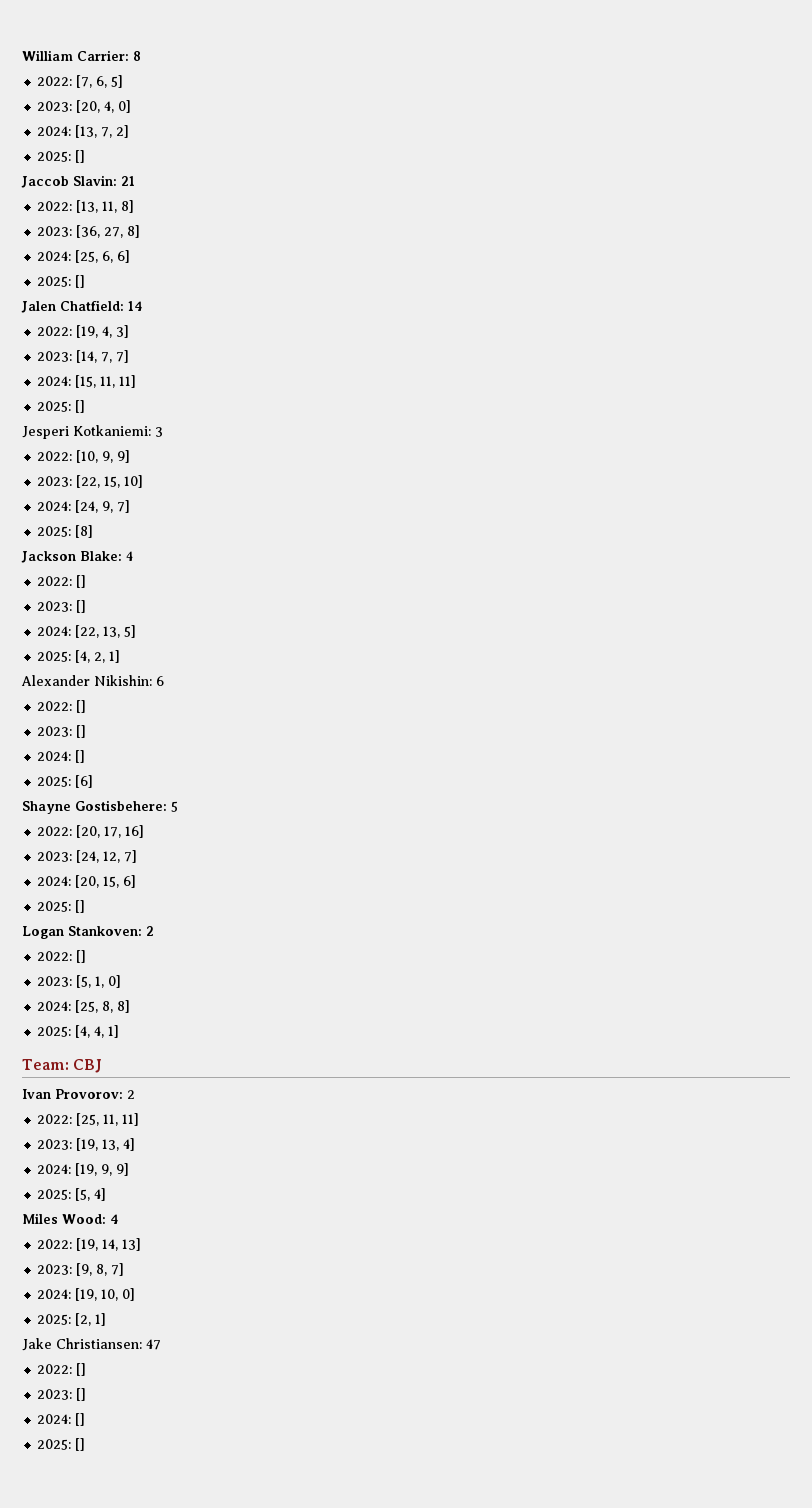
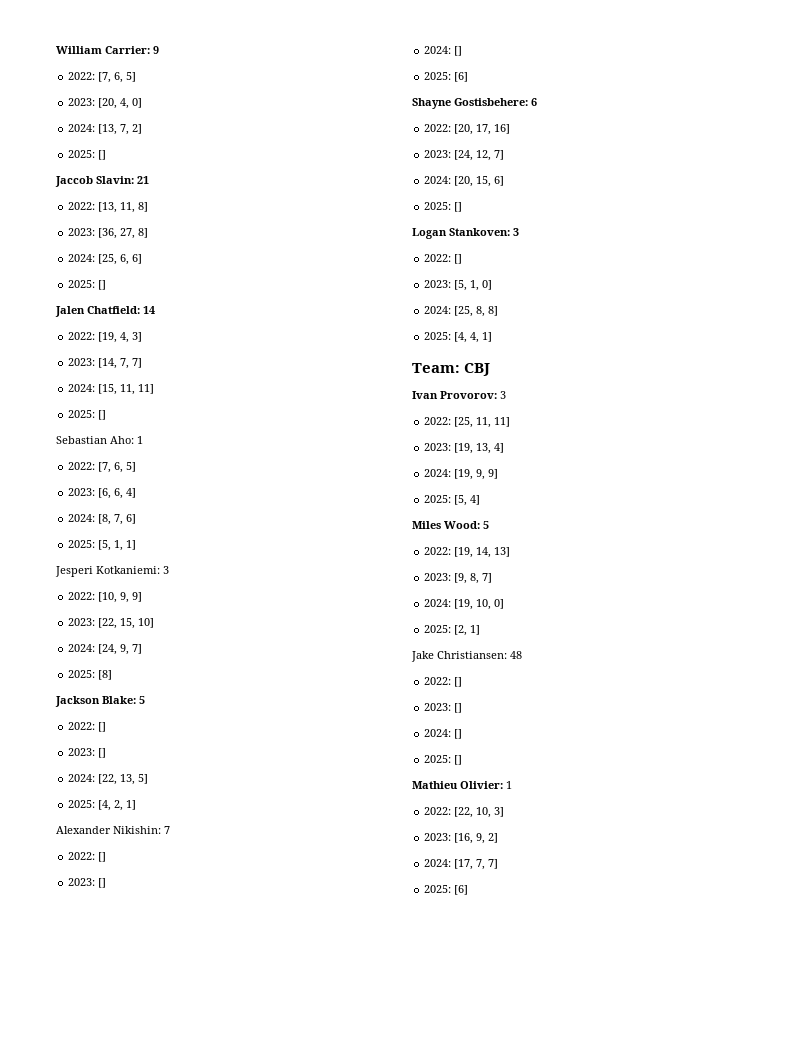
[133,51,141,61] 8 -> [153,46,159,54] 9
(86, 406) none -> [56,436,143,444] [68,462,137,473] [68,488,137,499] [68,514,137,525] [68,540,137,551] // Sebastian Aho: 1 // 2022: [7, 6, 5] // 2023: [6, 6, 4] // 2024: [8, 7, 6] // 2025: [5, 1, 1]
[126,551,133,561] 4 -> [139,696,145,704] 5
[156,676,164,686] 6 -> [164,826,170,834] 7
[171,801,178,812] 5 -> [531,98,537,106] 6
[146,926,154,936] 2 -> [513,228,519,236] 3
[127,1090,135,1099] 2 -> [500,391,506,399] 3
[110,1214,118,1224] 4 -> [483,521,489,529] 5
[146,1339,161,1350] 47 -> [510,651,522,659] 48
(86, 1444) none -> [412,781,512,789] [424,807,505,818] [424,833,499,844] [424,859,499,870] [424,885,469,895] // Mathieu Olivier: 1 // 2022: [22, 10, 3] // 2023: [16, 9, 2] // 2024: [17, 7, 7] // 2025: [6]

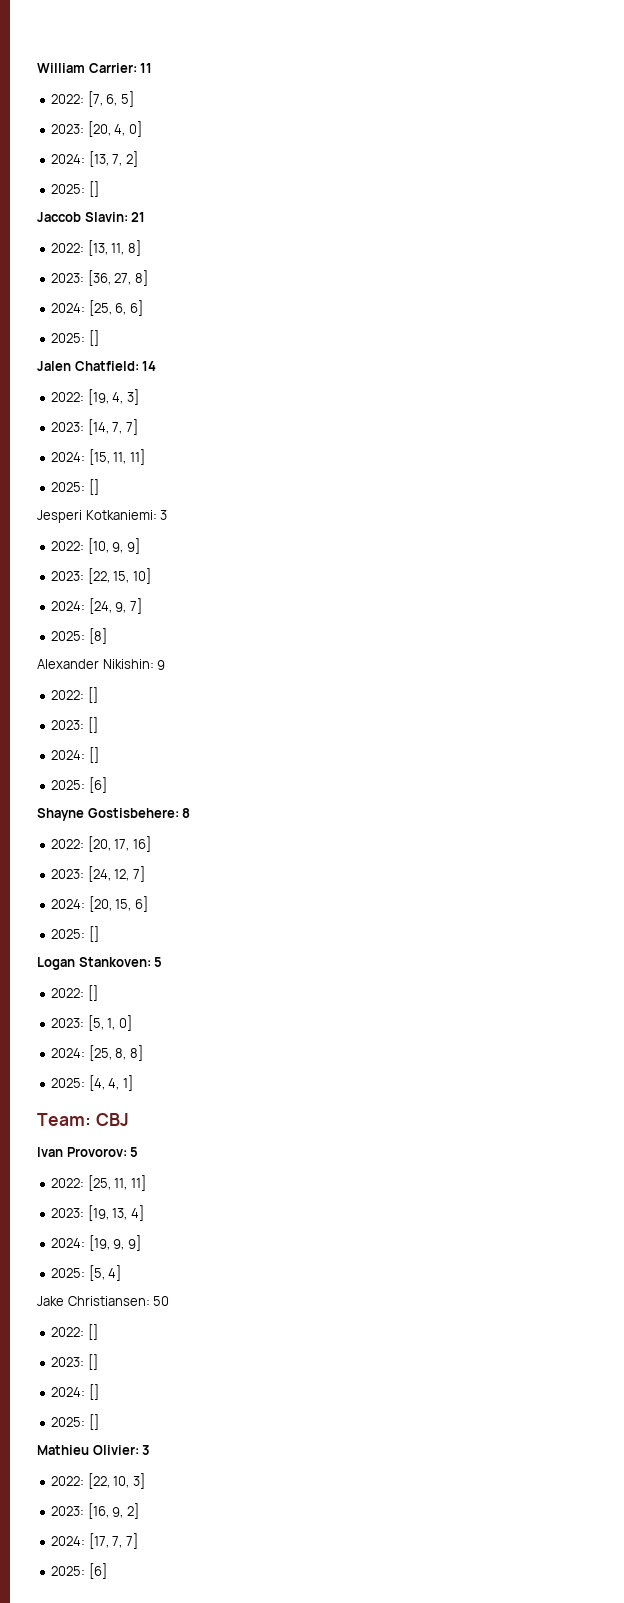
[153,46,159,54] 9 -> [140,63,153,73] 11
[56,436,143,444] [68,462,137,473] [68,488,137,499] [68,514,137,525] [68,540,137,551] // Sebastian Aho: 1 // 2022: [7, 6, 5] // 2023: [6, 6, 4] // 2024: [8, 7, 6] // 2025: [5, 1, 1] -> (99, 487) none
[55,696,145,707] [68,722,107,732] [68,748,107,758] [68,774,149,785] [68,800,137,811] // Jackson Blake: 5 // 2022: [] // 2023: [] // 2024: [22, 13, 5] // 2025: [4, 2, 1] -> (107, 636) none
[164,826,170,834] 7 -> [157,660,166,670] 9
[531,98,537,106] 6 -> [182,808,191,818] 8
[513,228,519,236] 3 -> [154,957,163,967] 5
[500,391,506,399] 3 -> [130,1147,139,1157] 5
[412,521,489,529] [424,547,511,558] [424,573,493,584] [424,599,505,610] [424,625,481,636] // Miles Wood: 5 // 2022: [19, 14, 13] // 2023: [9, 8, 7] // 2024: [19, 10, 0] // 2025: [2, 1] -> (122, 1273) none
[510,651,522,659] 48 -> [153,1296,170,1306] 50
[506,781,512,789] 1 -> [142,1445,151,1455] 3

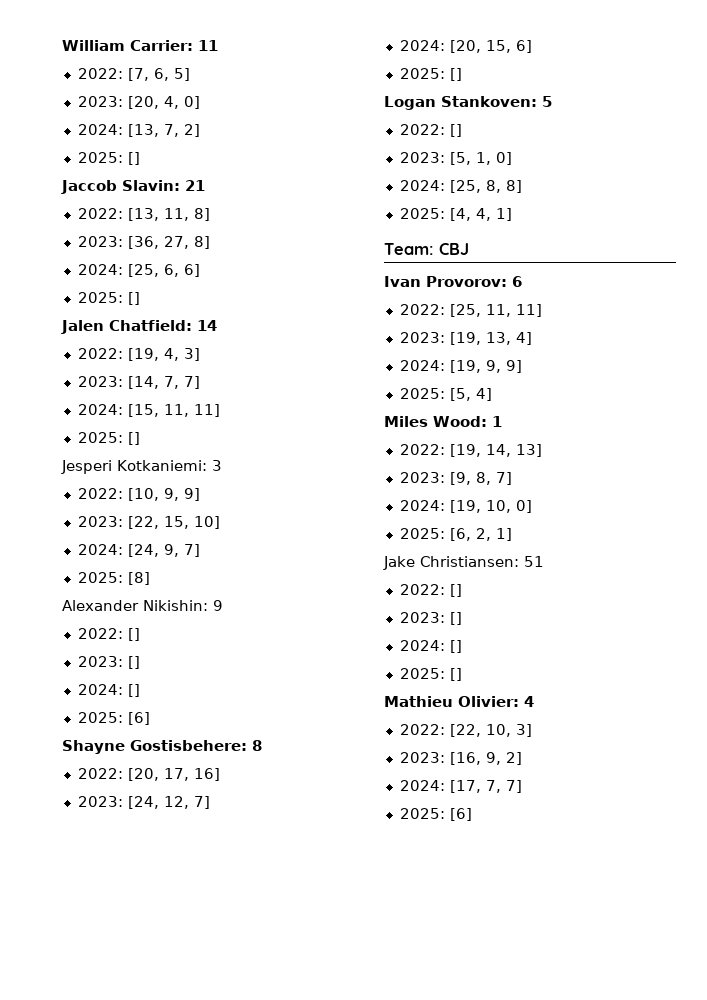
[130,1147,139,1157] 5 -> [512,276,522,287] 6
(122, 1273) none -> [384,416,502,427] [399,444,542,457] [399,472,512,485] [399,500,532,513] [399,528,512,541] // Miles Wood: 1 // 2022: [19, 14, 13] // 2023: [9, 8, 7] // 2024: [19, 10, 0] // 2025: [6, 2, 1]
[153,1296,170,1306] 50 -> [524,556,544,567] 51
[142,1445,151,1455] 3 -> [524,696,534,707] 4

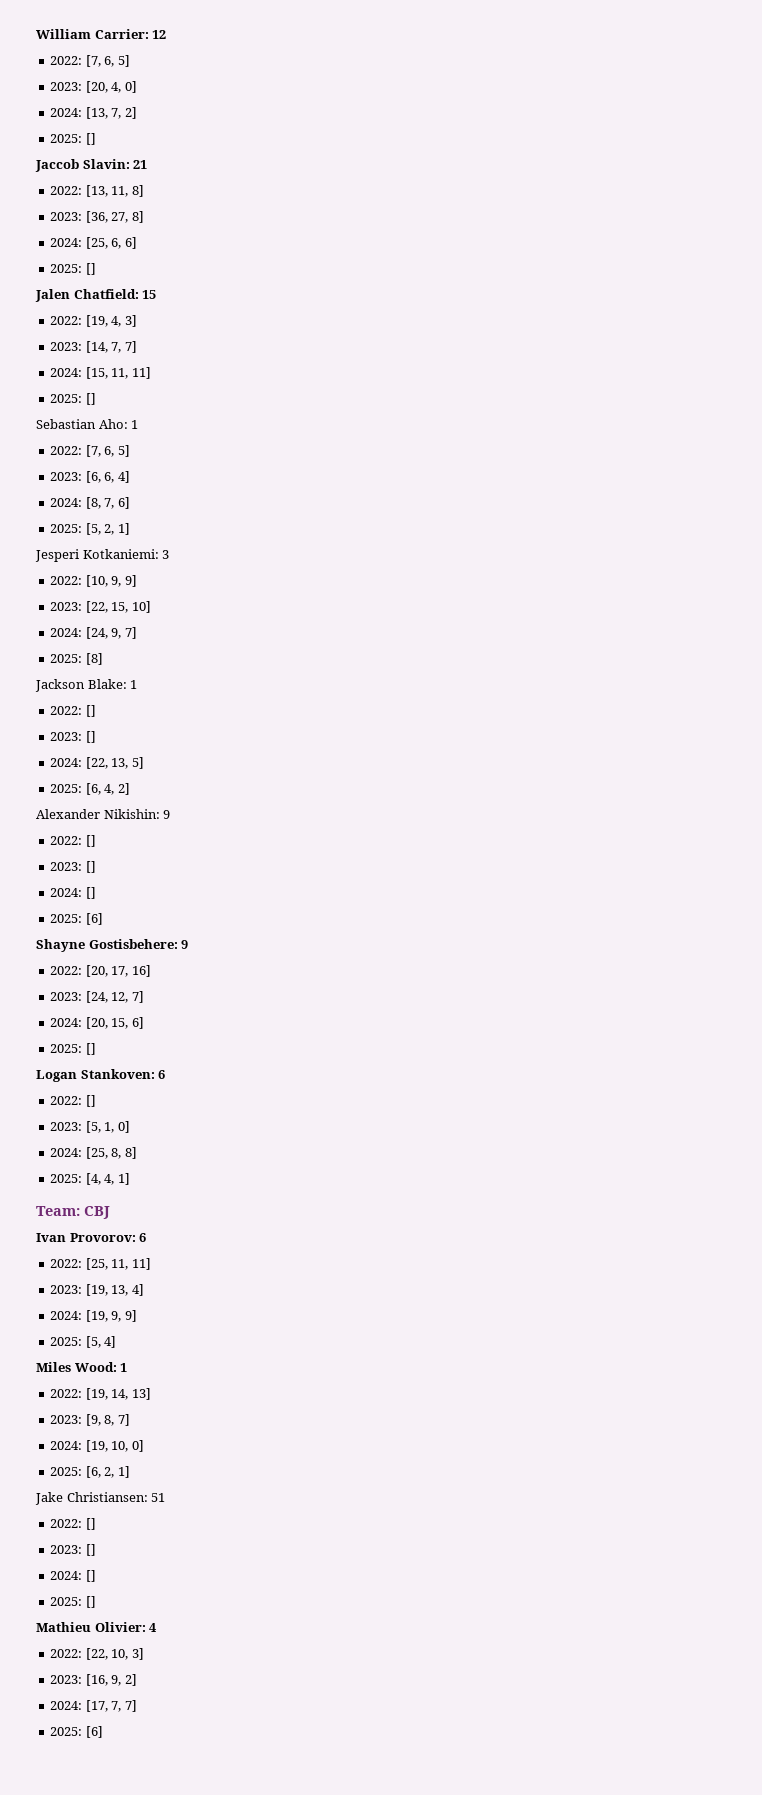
[198,40,218,51] 11 -> [152,30,167,39] 12
[197,320,217,331] 14 -> [142,290,157,299] 15
(140, 438) none -> [36,419,139,429] [50,445,130,457] [50,471,130,483] [50,497,130,509] [50,523,130,535] // Sebastian Aho: 1 // 2022: [7, 6, 5] // 2023: [6, 6, 4] // 2024: [8, 7, 6] // 2025: [5, 2, 1]
(150, 578) none -> [35,679,138,692] [50,705,96,717] [50,731,96,743] [50,757,144,769] [50,783,130,795] // Jackson Blake: 1 // 2022: [] // 2023: [] // 2024: [22, 13, 5] // 2025: [6, 4, 2]
[252,740,262,751] 8 -> [181,940,189,949] 9
[542,96,552,107] 5 -> [158,1070,166,1079] 6

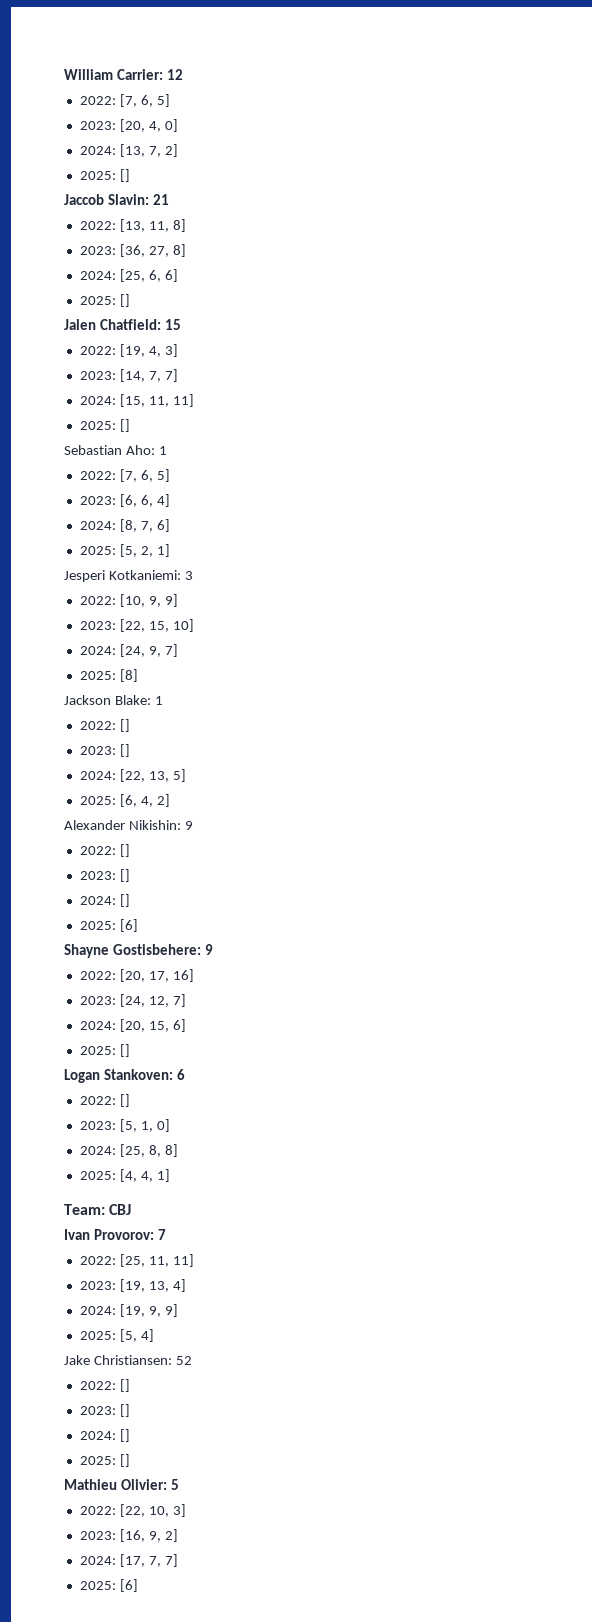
[139,1233,147,1242] 6 -> [157,1229,166,1240] 7
[36,1362,128,1372] [50,1388,151,1400] [50,1414,130,1426] [50,1440,144,1452] [50,1466,130,1478] // Miles Wood: 1 // 2022: [19, 14, 13] // 2023: [9, 8, 7] // 2024: [19, 10, 0] // 2025: [6, 2, 1] -> (154, 1335) none
[151,1493,166,1502] 51 -> [175,1356,192,1365] 52
[149,1623,158,1632] 4 -> [170,1479,179,1490] 5

